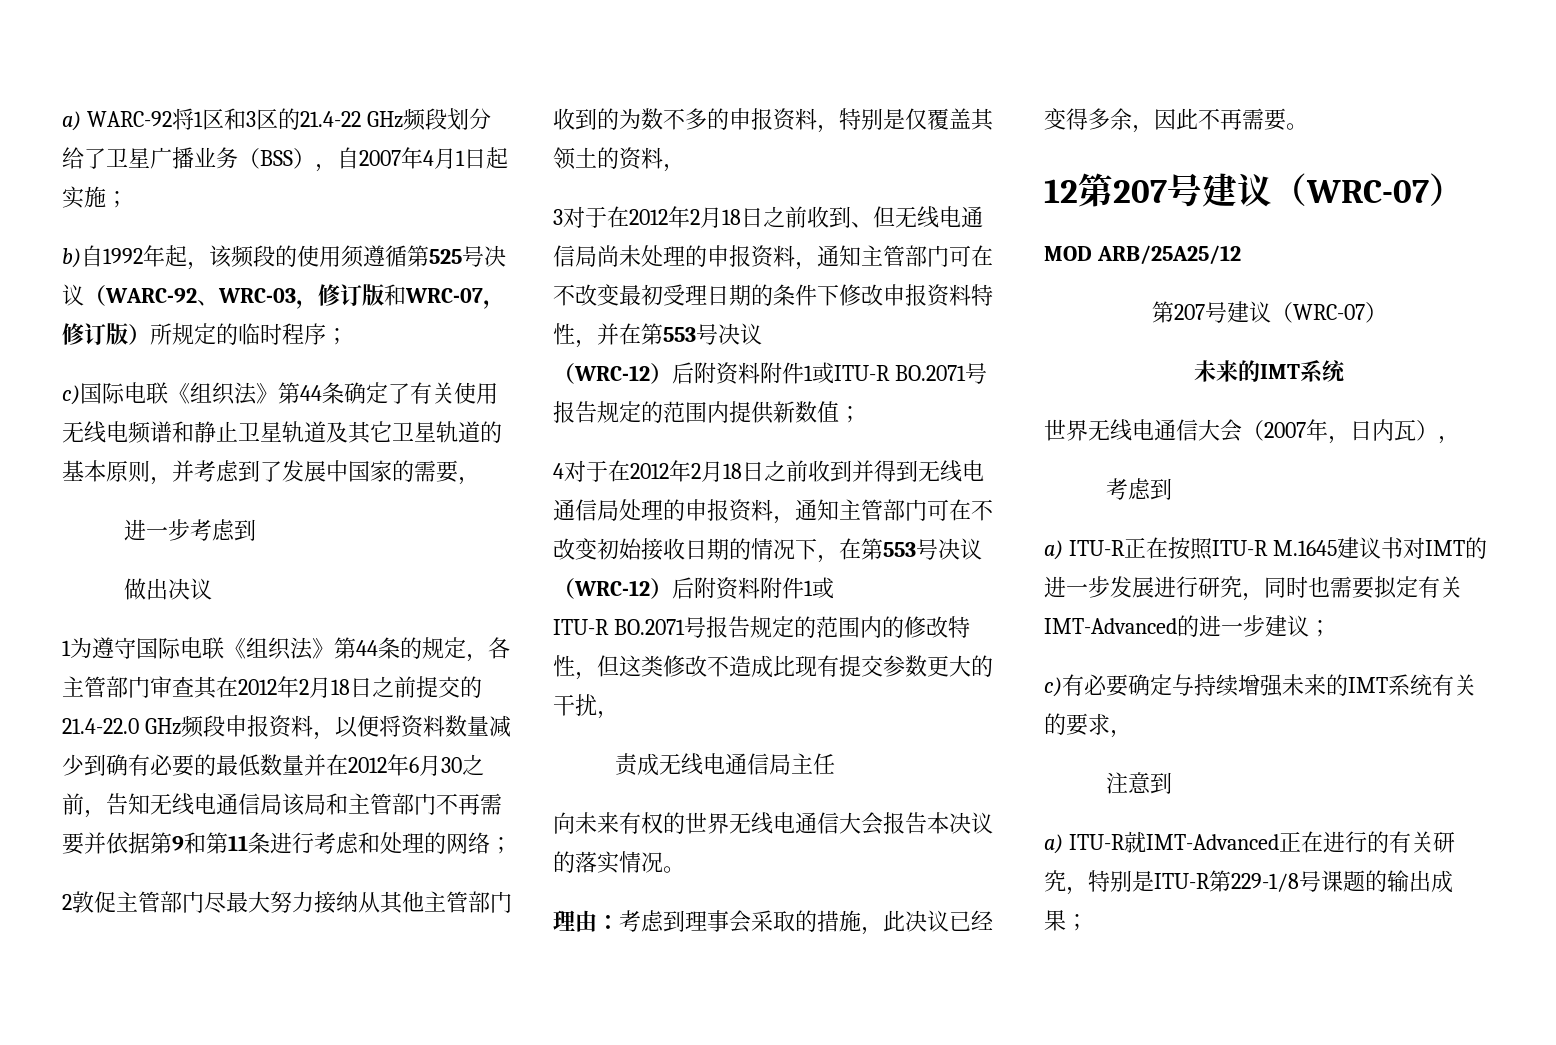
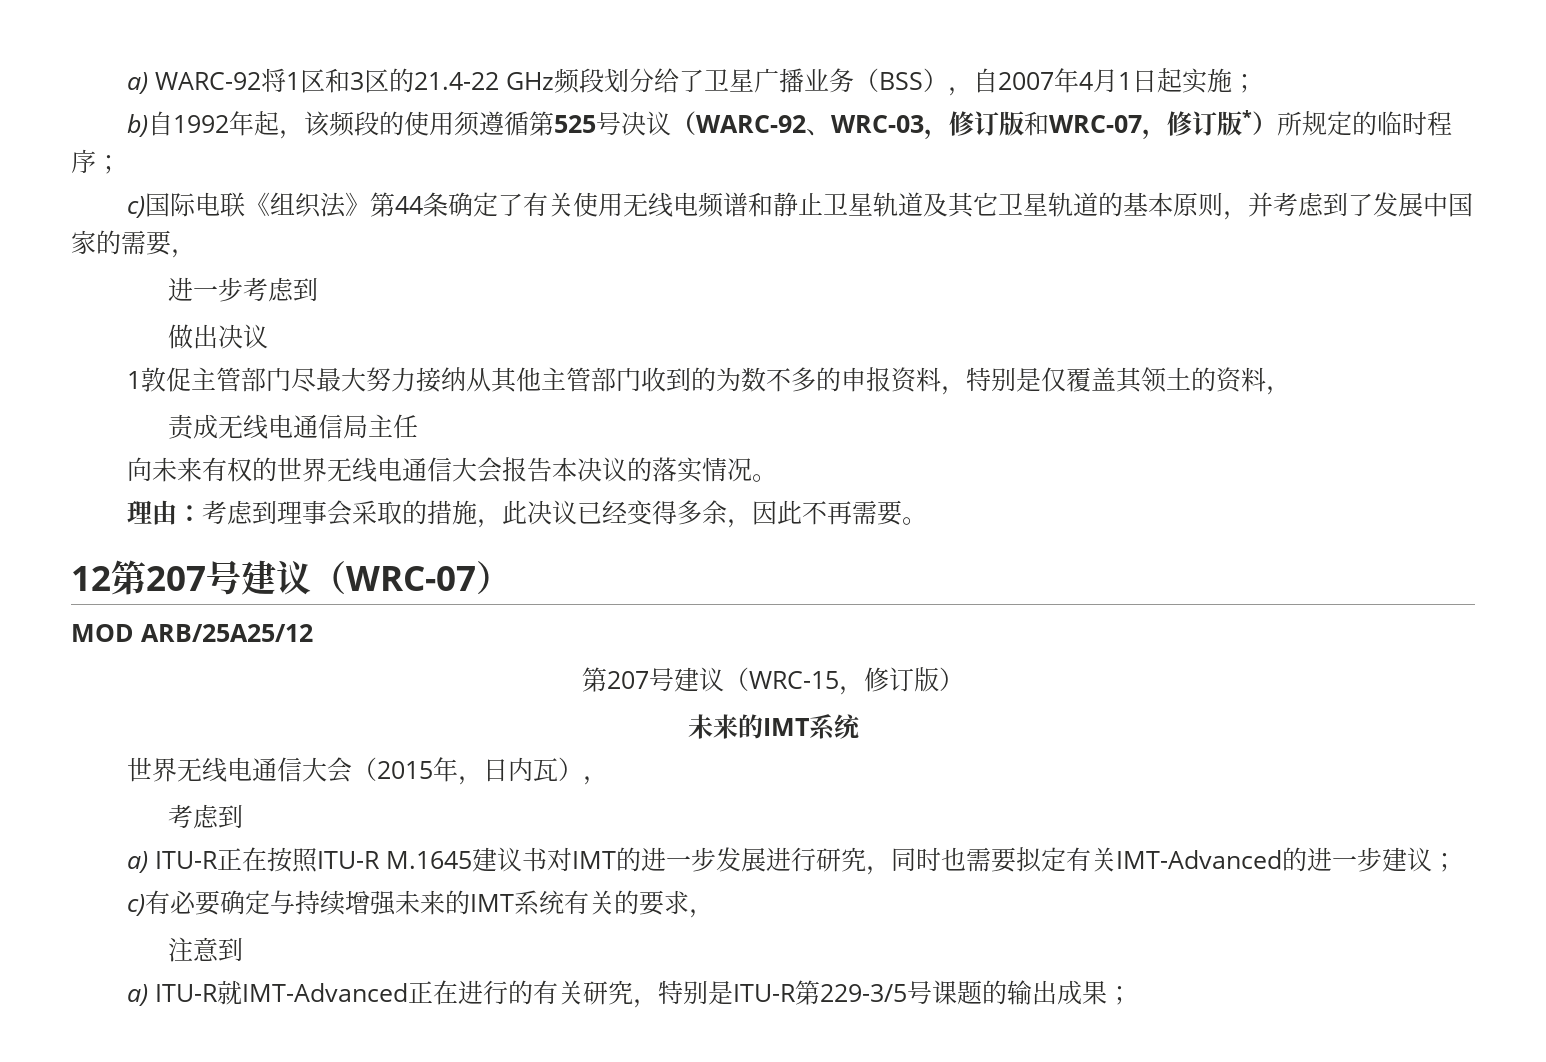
(128, 334) none -> [1242,110,1253,124] *
[70,637,510,662] [62,676,482,699] [62,715,511,740] [62,754,484,777] [62,793,502,818] [62,832,512,855] [62,894,72,910] 为遵守国际电联《组织法》第44条的规定，各主管部门审查其在2012年2月18日之前提交的21.4-22.0 GHz频段申报资料，以便将资料数量减少到确有必要的最低数量并在2012年6月30之前，告知无线电通信局该局和主管部门不再需要并依据第9和第11条进行考虑和处理的网络； // 2 -> (142, 380) none
[553,206,983,228] [553,245,993,270] [553,284,993,307] [553,323,762,348] [553,362,987,385] [553,401,861,424] [553,460,984,482] [553,499,993,524] [553,538,982,563] [553,577,834,600] [553,616,970,638] [553,655,993,680] [553,694,619,719] // 3对于在2012年2月18日之前收到、但无线电通信局尚未处理的申报资料，通知主管部门可在不改变最初受理日期的条件下修改申报资料特性，并在第553号决议 // （WRC-12）后附资料附件1或ITU-R BO.2071号报告规定的范围内提供新数值； // 4对于在2012年2月18日之前收到并得到无线电通信局处理的申报资料，通知主管部门可在不改变初始接收日期的情况下，在第553号决议（WRC-12）后附资料附件1或 // ITU-R BO.2071号报告规定的范围内的修改特性，但这类修改不造成比现有提交参数更大的干扰， -> (1292, 390) none
[1292,304,1365,320] WRC-07 -> [749,667,939,695] WRC-15，修订版
[1264,422,1306,438] 2007 -> [377,761,434,779] 2015
[1231,873,1299,892] 229-1/8 -> [820,984,908,1002] 229-3/5

